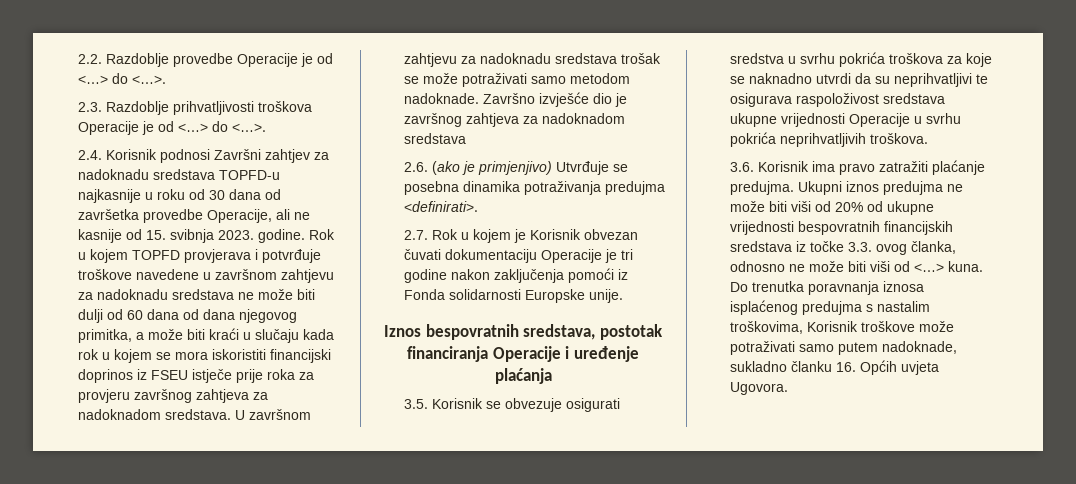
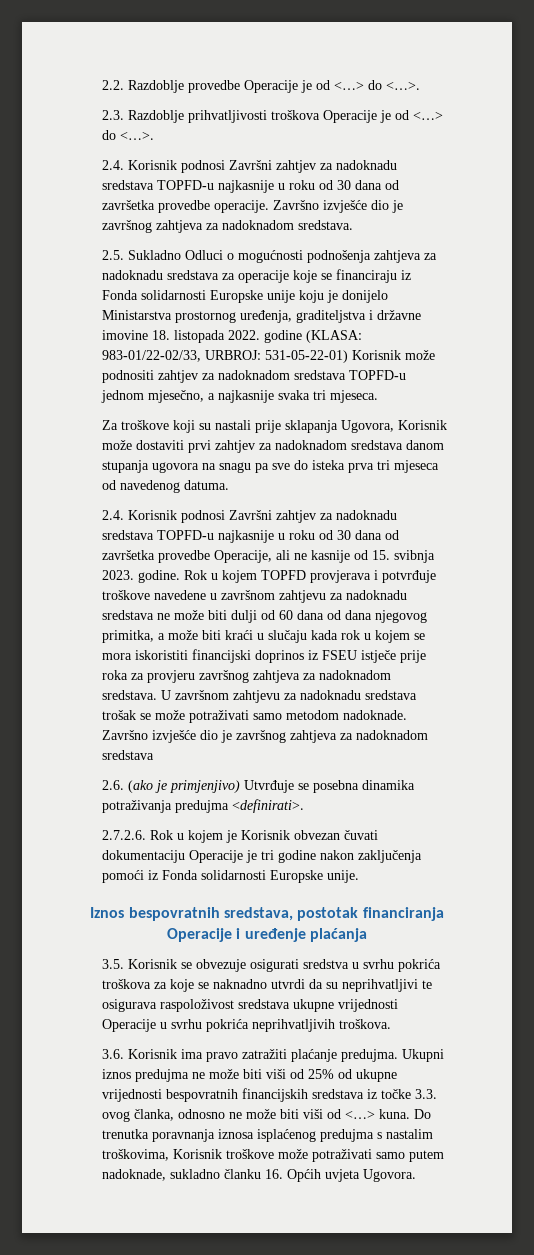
(266, 127) none -> [102,160,398,173] [102,180,400,193] [102,200,404,213] [102,220,354,233] [102,250,438,263] [102,269,412,283] [102,290,389,303] [102,310,422,323] [102,330,363,343] [102,350,436,363] [102,370,407,383] [101,390,379,403] [102,420,448,433] [102,440,445,453] [102,460,440,473] [102,480,230,493] // 2.4. Korisnik podnosi Završni zahtjev za nadoknadu sredstava TOPFD-u najkasnije u roku od 30 dana od završetka provedbe operacije. Završno izvješće dio je završnog zahtjeva za nadoknadom sredstava. // 2.5. Sukladno Odluci o mogućnosti podnošenja zahtjeva za nadoknadu sredstava za operacije koje se financiraju iz Fonda solidarnosti Europske unije koju je donijelo Ministarstva prostornog uređenja, graditeljstva i državne imovine 18. listopada 2022. godine (KLASA: 983-01/22-02/33, URBROJ: 531-05-22-01) Korisnik može podnositi zahtjev za nadoknadom sredstava TOPFD-u jednom mjesečno, a najkasnije svaka tri mjeseca. // Za troškove koji su nastali prije sklapanja Ugovora, Korisnik može dostaviti prvi zahtjev za nadoknadom sredstava danom stupanja ugovora na snagu pa sve do isteka prva tri mjeseca od navedenog datuma.
[403,230,428,240] 2.7. -> [102,830,147,840] 2.7.2.6.
[834,202,863,212] 20% -> [308,1069,335,1079] 25%

